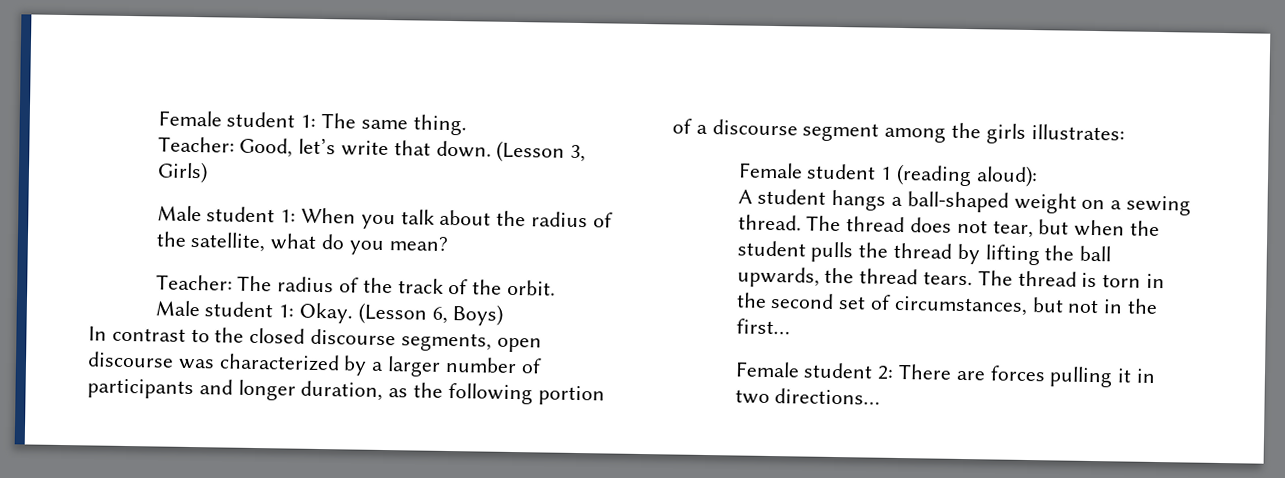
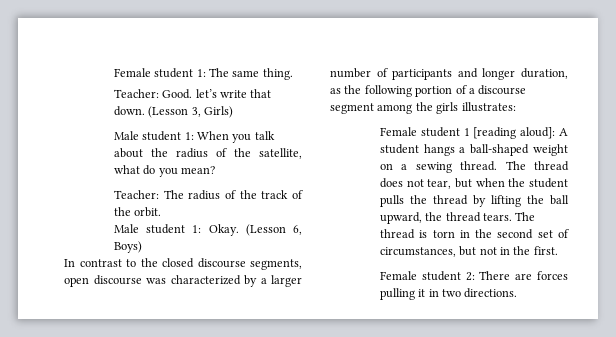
[239,137,294,158] Good, -> [162,89,193,99] Good.
[896,163,1038,188] (reading aloud): // -> [473,127,556,139] [reading aloud]:
[736,266,820,288] upwards, -> [379,212,422,224] upward,
[735,318,790,335] first… -> [533,246,558,255] first.
[774,388,881,405] directions… -> [464,288,518,298] directions.

